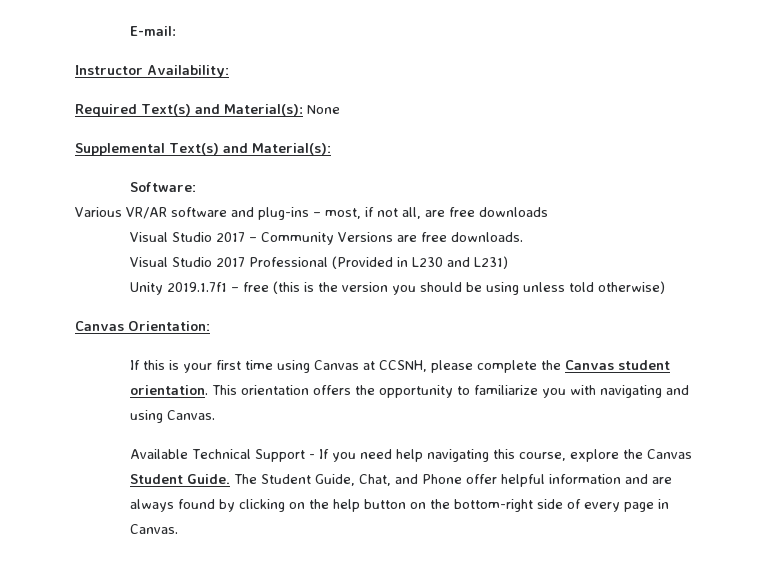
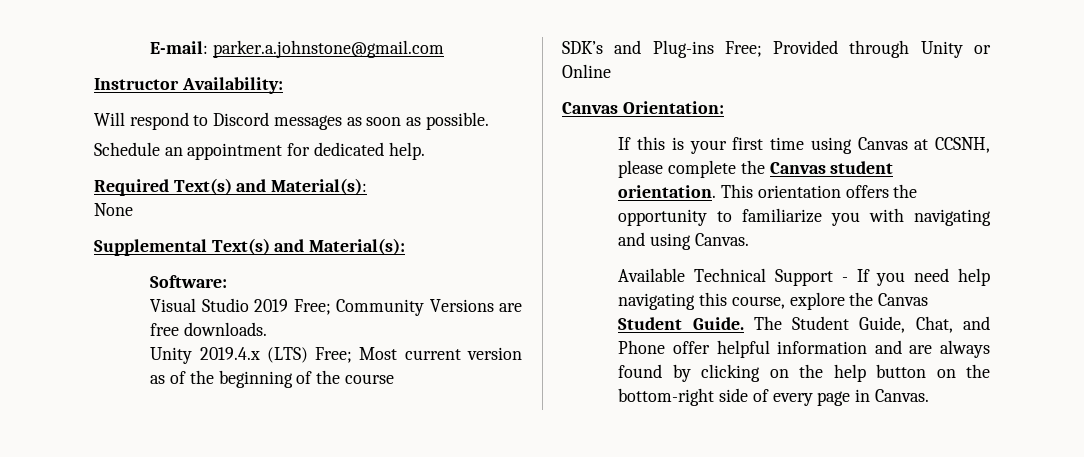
(176, 31) none -> [213,40,445,58] parker.a.johnstone@gmail.com
(229, 71) none -> [94,112,489,130] [94,142,425,160] // Will respond to Discord messages as soon as possible. // Schedule an appointment for dedicated help.
(303, 110) none -> (368, 186) //
[75,207,548,220] [129,232,257,242] // Various VR/AR software and plug-ins – most, if not all, are free downloads // Visual Studio 2017 – -> [150,298,331,315] // Visual Studio 2019 Free;
[129,256,508,269] [129,281,665,295] Visual Studio 2017 Professional (Provided in L230 and L231) // Unity 2019.1.7f1 – free (this is the version you should be using unless told otherwise) -> [150,347,522,364] [150,370,394,388] [562,40,991,58] [562,64,611,78] Unity 2019.4.x (LTS) Free; Most current version as of the beginning of the course // SDK’s and Plug-ins Free; Provided through Unity or Online

